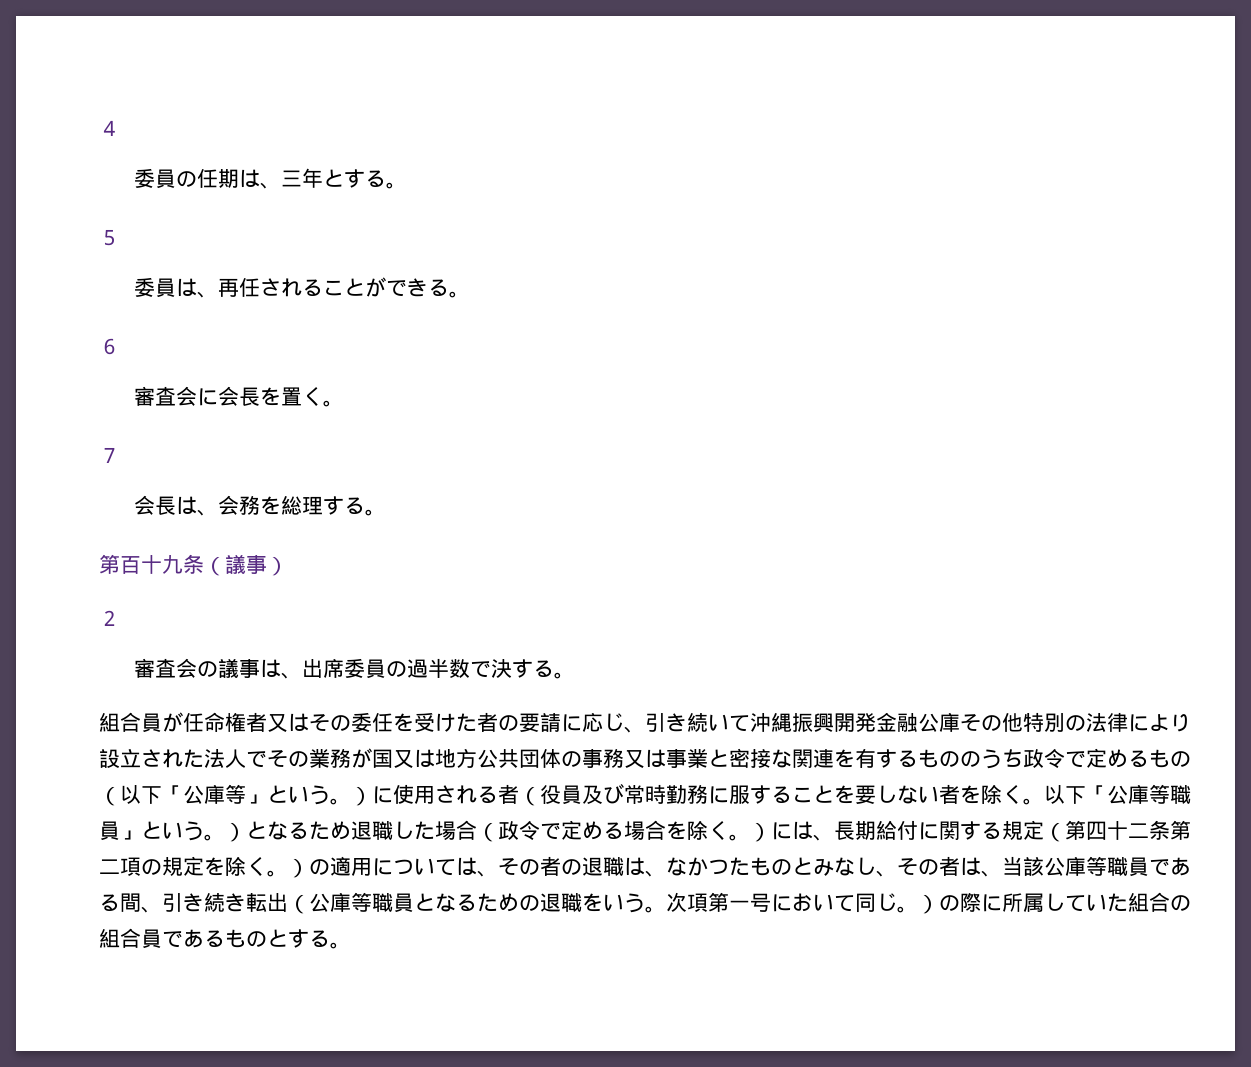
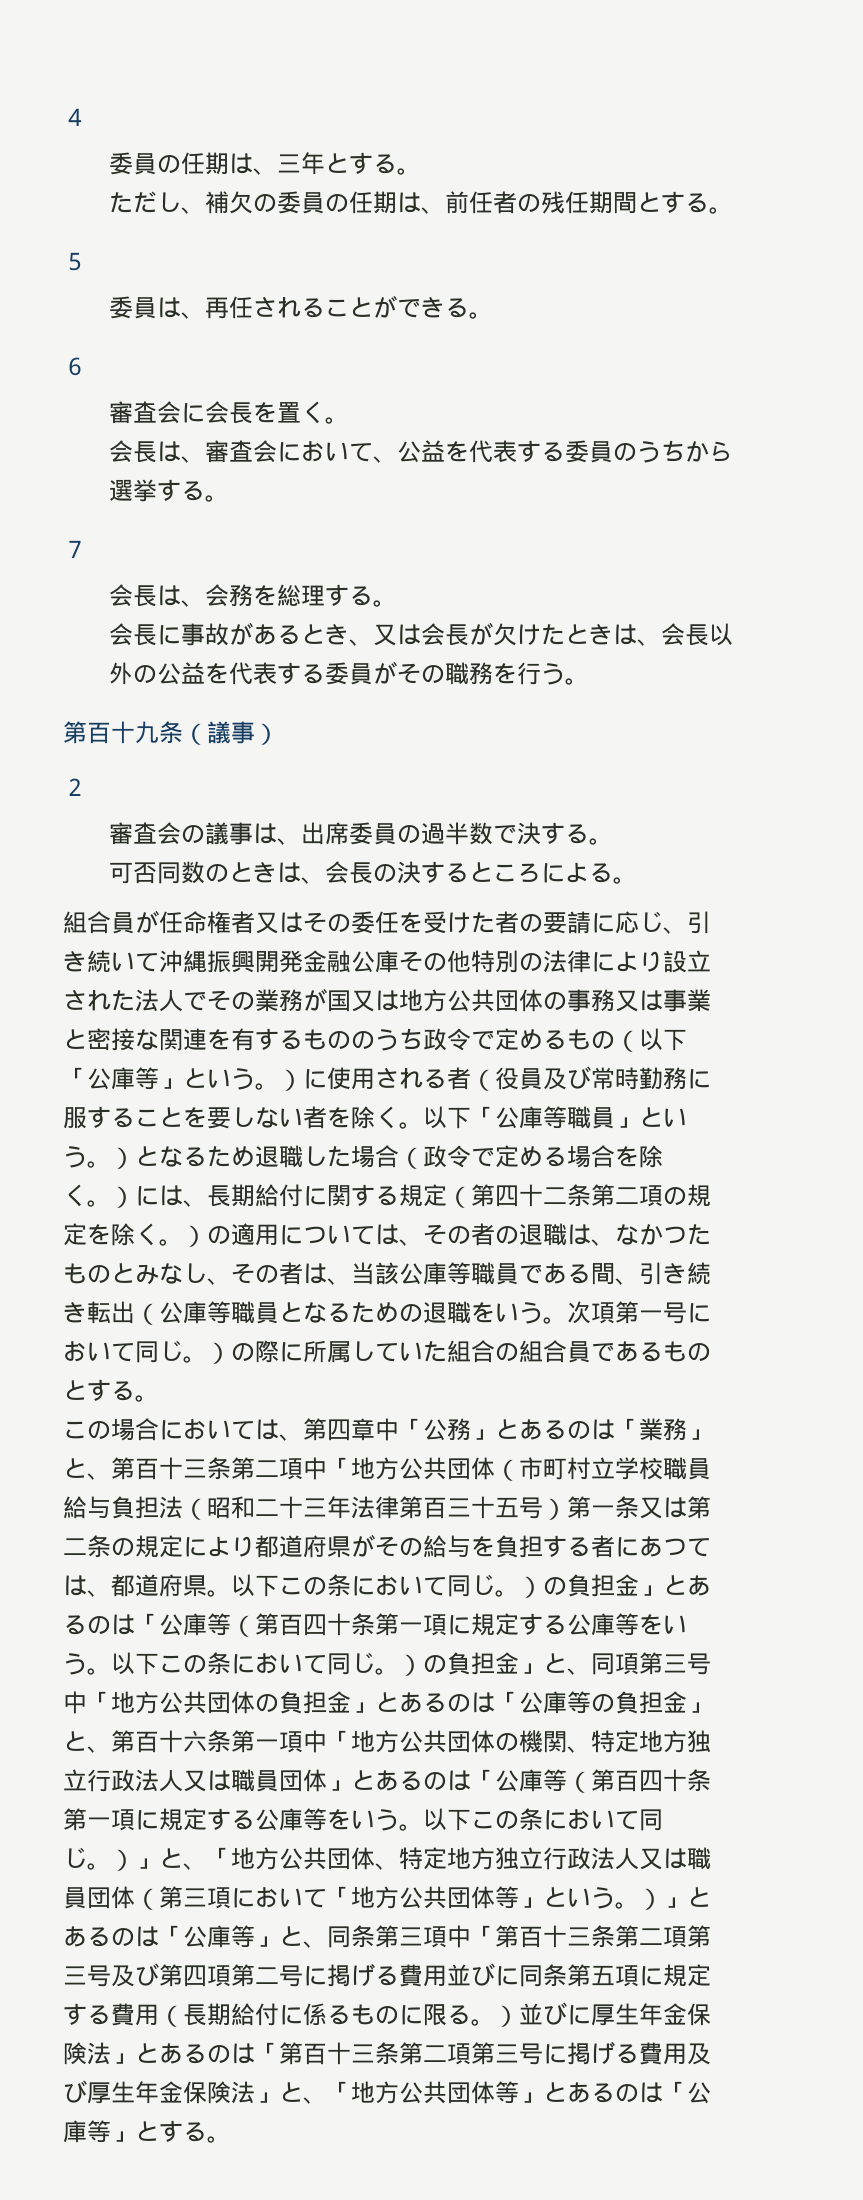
(408, 185) none -> [109,191,734,214] // ただし、補欠の委員の任期は、前任者の残任期間とする。
(345, 403) none -> [109,440,734,463] [109,479,230,502] // 会長は、審査会において、公益を代表する委員のうちから選挙する。
(387, 512) none -> [109,622,734,646] [109,661,590,685] // 会長に事故があるとき、又は会長が欠けたときは、会長以外の公益を代表する委員がその職務を行う。
(576, 675) none -> [109,861,638,884] // 可否同数のときは、会長の決するところによる。
(351, 945) none -> [63,1418,711,1441] [63,1457,711,1481] [63,1496,711,1520] [63,1534,711,1558] [63,1574,711,1598] [63,1613,687,1637] [63,1652,711,1676] [63,1691,711,1714] [63,1730,711,1753] [63,1769,711,1793] [63,1808,663,1831] [63,1847,711,1871] [63,1886,711,1910] [63,1925,711,1948] [63,1963,711,1987] [63,2002,711,2027] [63,2041,711,2065] [63,2080,711,2104] [63,2120,231,2143] // この場合においては、第四章中「公務」とあるのは「業務」と、第百十三条第二項中「地方公共団体（市町村立学校職員給与負担法（昭和二十三年法律第百三十五号）第一条又は第二条の規定により都道府県がその給与を負担する者にあつては、都道府県。以下この条において同じ。）の負担金」とあるのは「公庫等（第百四十条第一項に規定する公庫等をいう。以下この条において同じ。）の負担金」と、同項第三号中「地方公共団体の負担金」とあるのは「公庫等の負担金」と、第百十六条第一項中「地方公共団体の機関、特定地方独立行政法人又は職員団体」とあるのは「公庫等（第百四十条第一項に規定する公庫等をいう。以下この条において同じ。）」と、「地方公共団体、特定地方独立行政法人又は職員団体（第三項において「地方公共団体等」という。）」とあるのは「公庫等」と、同条第三項中「第百十三条第二項第三号及び第四項第二号に掲げる費用並びに同条第五項に規定する費用（長期給付に係るものに限る。）並びに厚生年金保険法」とあるのは「第百十三条第二項第三号に掲げる費用及び厚生年金保険法」と、「地方公共団体等」とあるのは「公庫等」とする。

